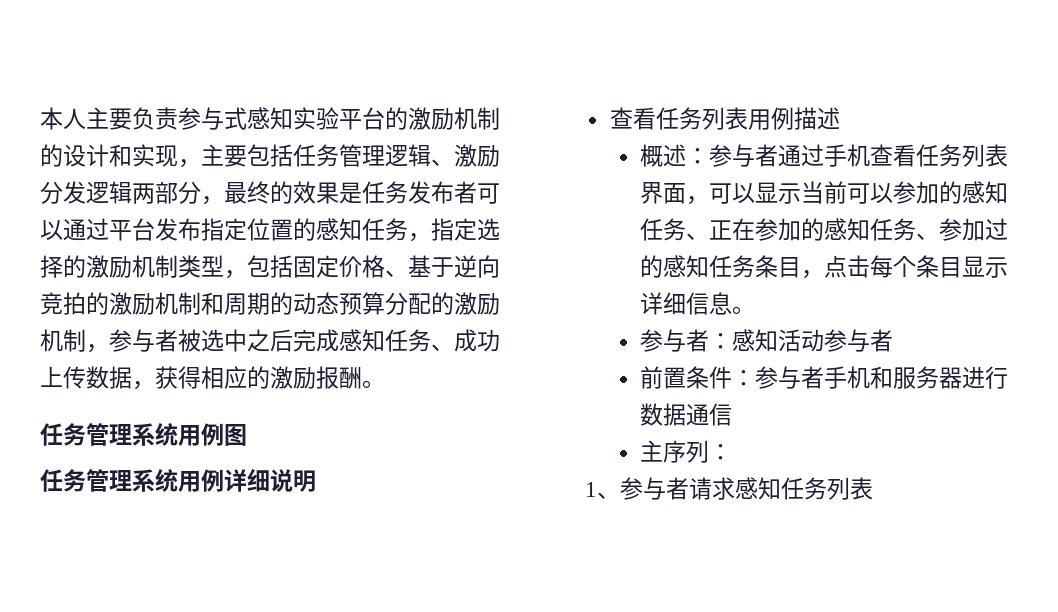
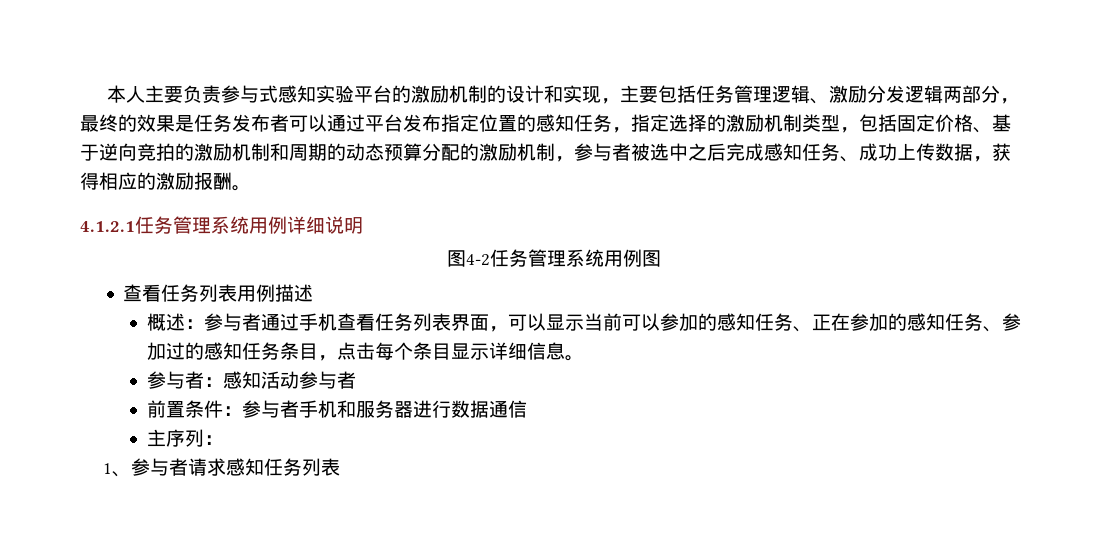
[40,423,247,446] 任务管理系统用例图 // -> [80,221,135,232] 4.1.2.1
(316, 481) none -> [447,249,661,267] // 图4-2任务管理系统用例图

